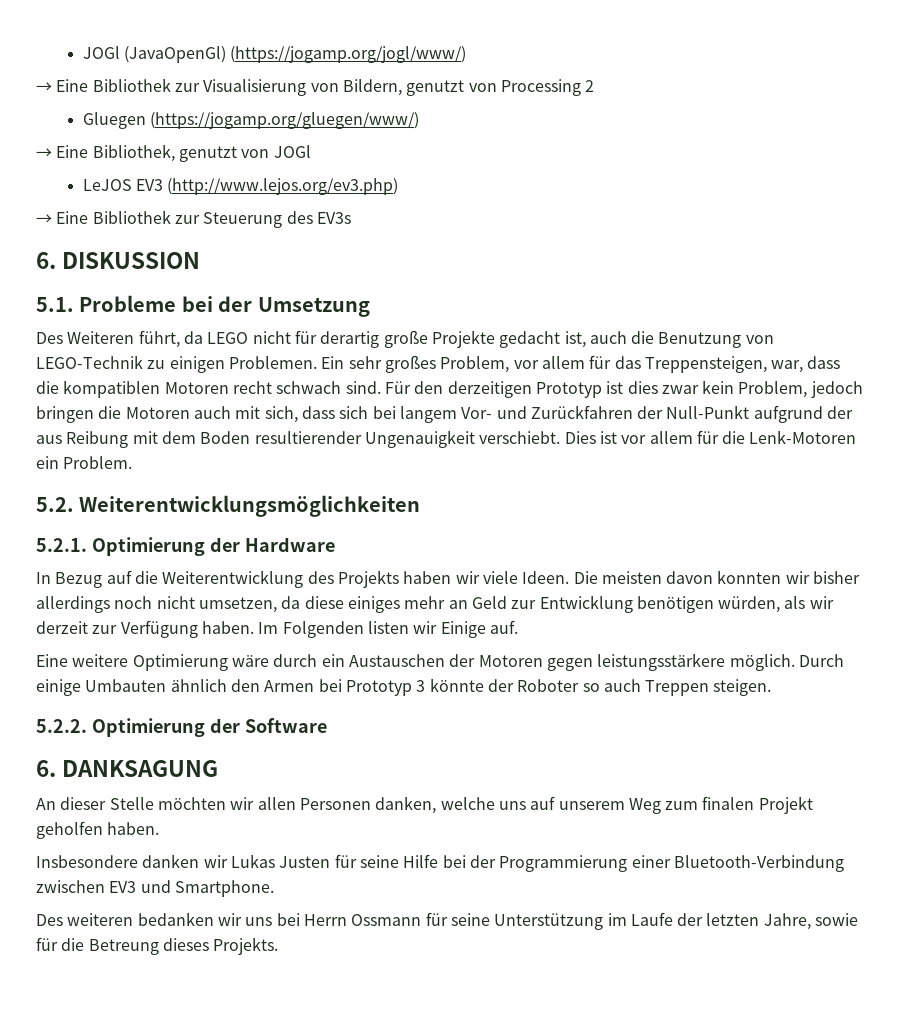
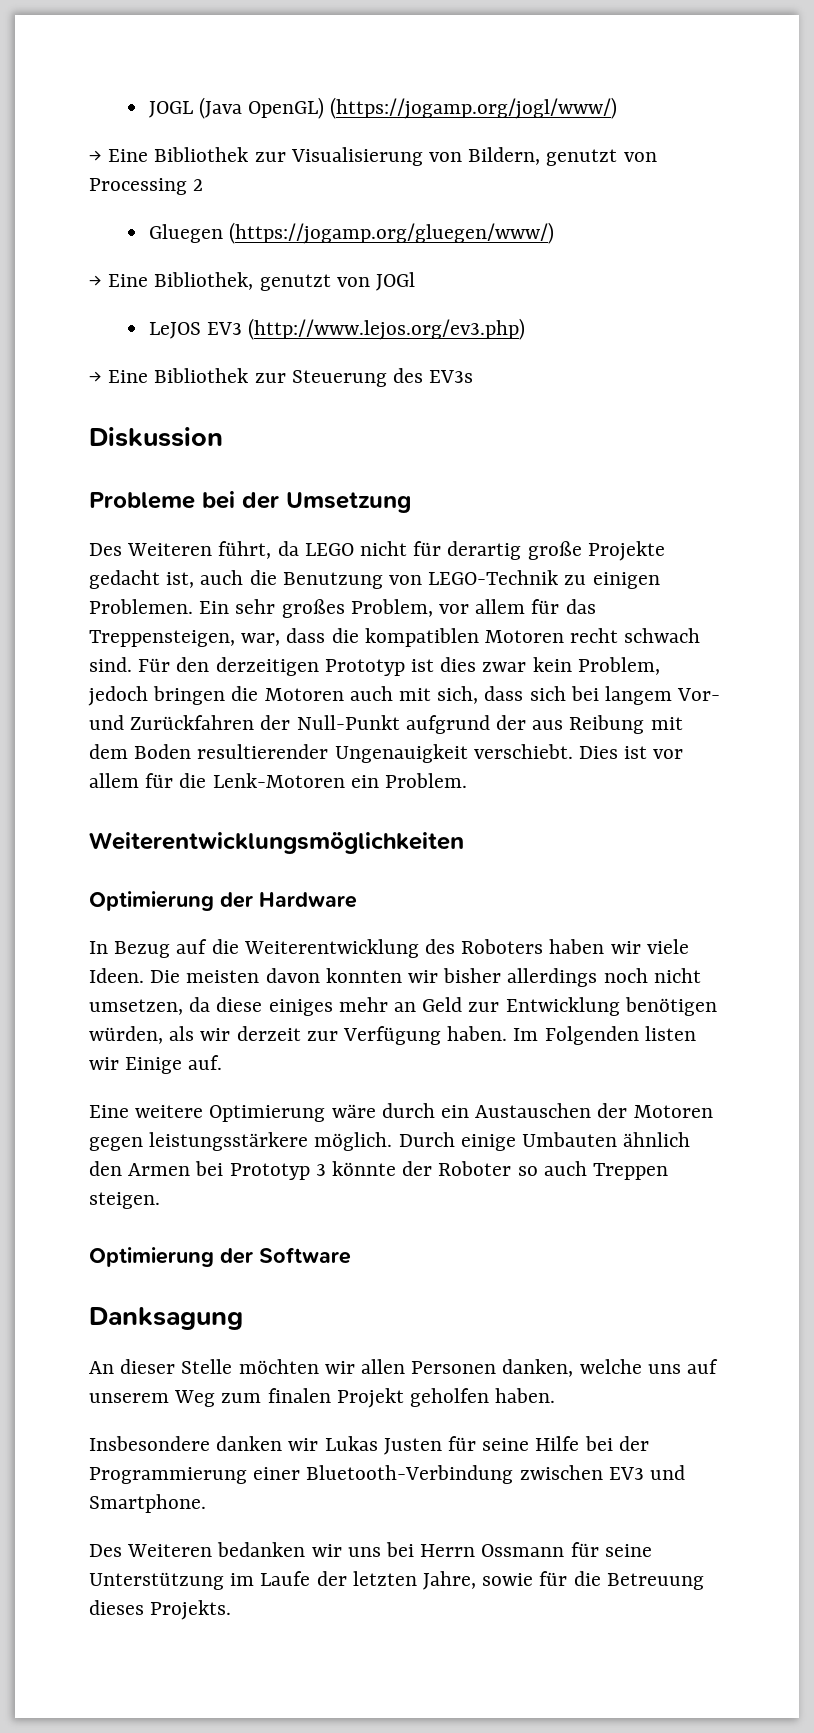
[82,46,226,63] JOGl (JavaOpenGl) -> [148,97,325,119] JOGL (Java OpenGL)
[36,252,201,269] [36,297,74,312] 6. DISKUSSION // 5.1. -> [89,427,223,447] Diskussion //
[36,497,74,512] 5.2. -> (468, 780) none
[36,538,87,552] 5.2.1. -> (464, 843) none
[337,570,399,588] Projekts -> [461,939,544,954] Roboters
[36,719,87,733] 5.2.2. -> (160, 1200) none
[36,760,219,777] 6. DANKSAGUNG -> [89,1307,243,1330] Danksagung
[67,913,134,926] weiteren -> [127,1544,213,1557] Weiteren
[88,939,159,955] Betreung -> [606,1573,704,1590] Betreuung

